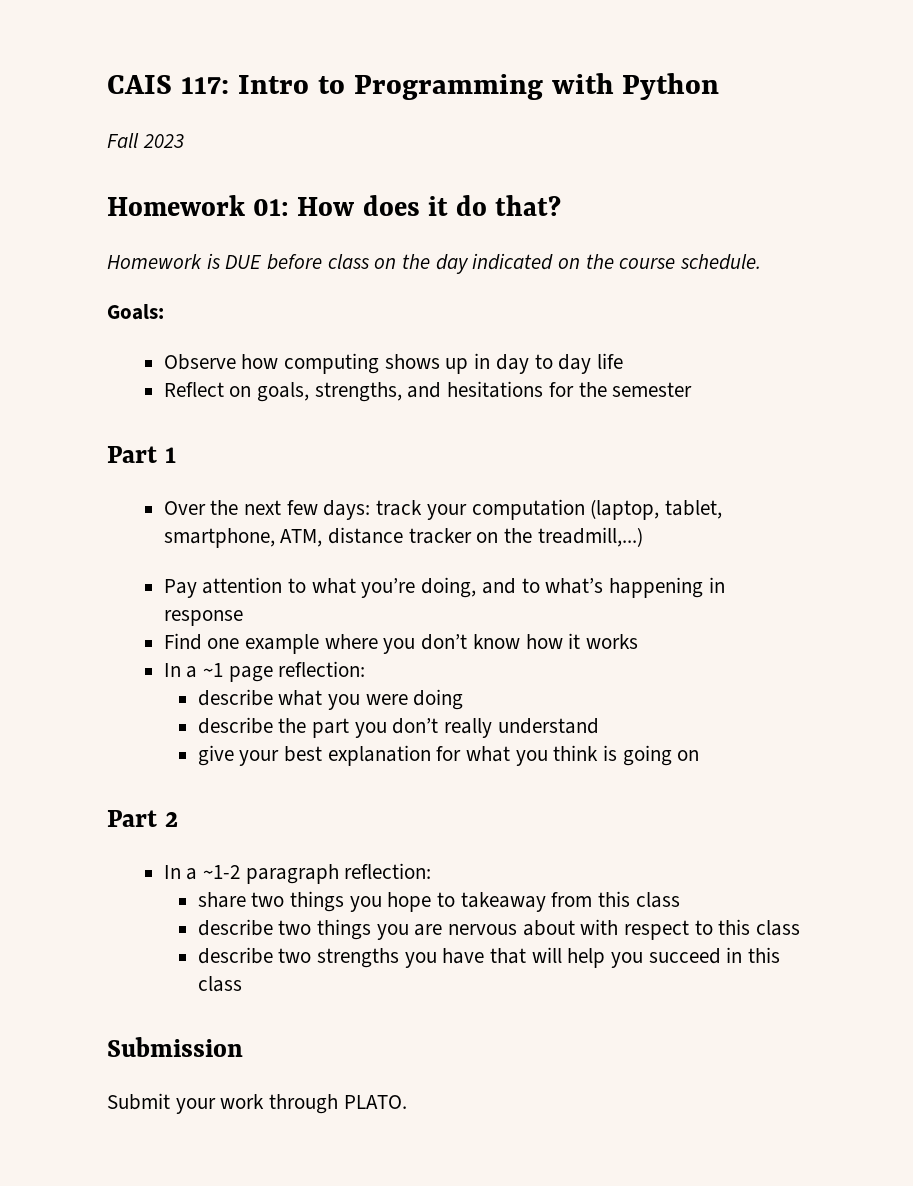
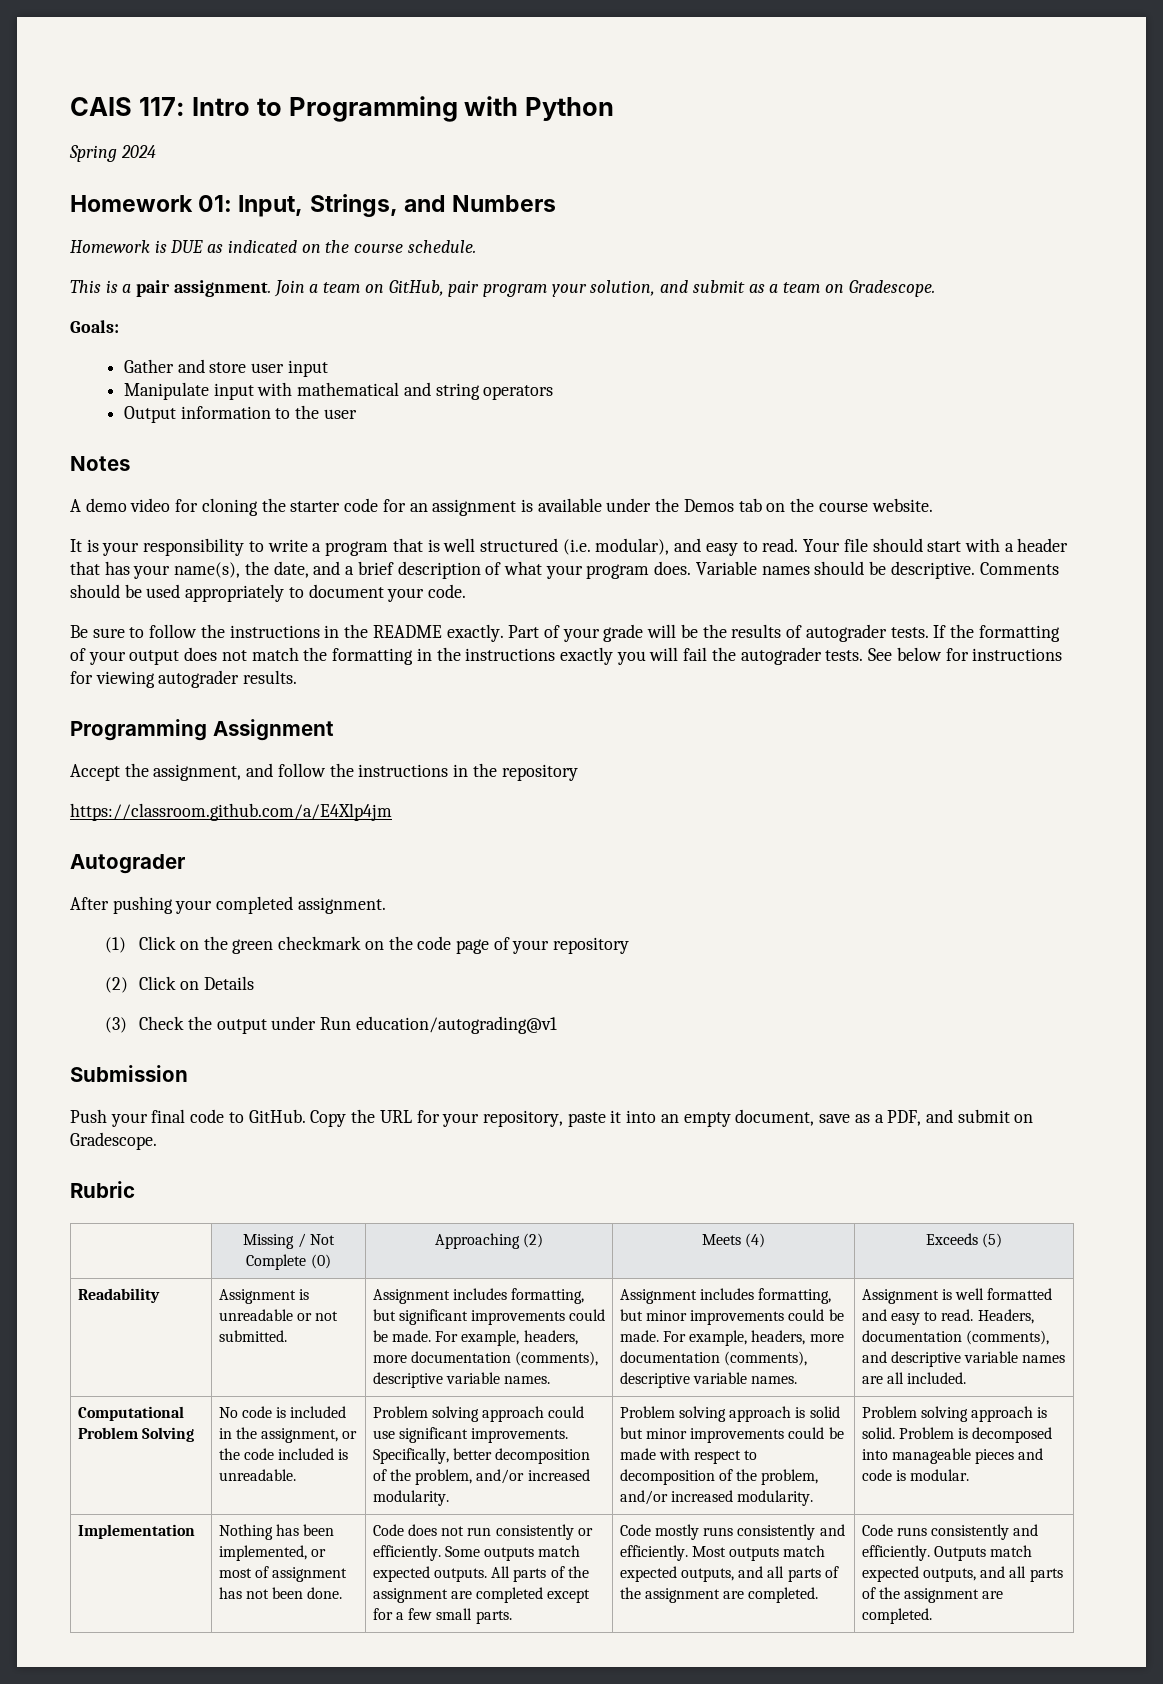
[107,133,184,148] Fall 2023 -> [69,145,156,162] Spring 2024
[297,195,562,216] [107,253,469,274] How does it do that? // Homework is DUE before class on the day -> [238,194,557,217] [70,240,224,253] Input, Strings, and Numbers // Homework is DUE as
[107,304,164,320] [163,353,623,374] [163,381,693,402] [107,446,176,463] [163,499,722,520] [163,527,643,548] [163,577,725,598] [163,610,243,626] [163,633,638,654] [163,661,366,682] [197,689,464,710] [197,717,599,738] [197,745,700,766] [107,810,178,827] [163,863,432,884] [197,891,680,912] [197,919,800,940] [197,947,780,968] [197,976,242,992] [107,1037,243,1057] [107,1093,407,1114] Goals: // Observe how computing shows up in day to day life // Reflect on goals, strengths, and hesitations for the semester // Part 1 // Over the next few days: track your computation (laptop, tablet, smartphone, ATM, distance tracker on the treadmill,...) // Pay attention to what you’re doing, and to what’s happening in response // Find one example where you don’t know how it works // In a ~1 page reflection: // describe what you were doing // describe the part you don’t really understand // give your best explanation for what you think is going on // Part 2 // In a ~1-2 paragraph reflection: // share two things you hope to takeaway from this class // describe two things you are nervous about with respect to this class // describe two strengths you have that will help you succeed in this class // Submission // Submit your work through PLATO. -> [70,280,935,297] [70,320,119,333] [123,359,328,377] [123,382,554,400] [123,405,357,423] [70,456,130,471] [70,498,933,516] [70,538,1069,556] [70,561,1059,579] [70,584,467,602] [70,624,1060,642] [70,647,1063,665] [70,670,298,688] [70,719,334,741] [70,763,578,781] [70,803,392,821] [70,854,185,874] [70,896,386,914] [104,936,630,954] [104,976,254,993] [104,1016,557,1034] [70,1065,188,1082] [70,1109,1034,1127] [70,1132,157,1150] [70,1181,135,1198] [243,1233,335,1249] [246,1254,331,1270] [434,1233,544,1249] [701,1233,766,1248] [925,1233,1003,1248] [77,1288,160,1303] [218,1289,309,1304] [218,1309,339,1321] [218,1330,287,1342] [372,1288,585,1304] [372,1309,606,1325] [372,1330,578,1346] [372,1351,599,1366] [372,1372,551,1388] [619,1288,832,1304] [619,1309,844,1325] [619,1330,844,1346] [619,1351,807,1366] [619,1372,798,1388] [861,1288,1053,1304] [861,1309,1034,1325] [861,1330,1049,1345] [861,1351,1066,1367] [861,1372,967,1384] [77,1406,184,1421] [77,1427,194,1442] [218,1406,347,1418] [218,1427,358,1443] [218,1448,349,1460] [218,1469,296,1481] [372,1406,585,1422] [372,1427,569,1443] [372,1448,591,1464] [372,1469,590,1485] [372,1490,449,1506] [619,1406,840,1422] [619,1427,844,1443] [619,1448,758,1464] [619,1469,819,1485] [619,1490,814,1506] [861,1406,1048,1422] [861,1427,1053,1443] [861,1448,1044,1464] [861,1469,970,1481] [77,1524,195,1539] [218,1524,335,1540] [218,1545,326,1561] [218,1566,348,1582] [218,1587,343,1599] [372,1524,594,1540] [372,1545,581,1561] [372,1566,590,1582] [372,1587,591,1603] [372,1608,512,1624] [619,1524,845,1540] [619,1545,826,1561] [619,1566,840,1582] [619,1587,819,1603] [861,1524,1039,1540] [861,1545,1033,1561] [861,1566,1063,1582] [861,1587,1004,1603] [861,1608,932,1624] This is a pair assignment. Join a team on GitHub, pair program your solution, and submit as a team on Gradescope. // Goals: // Gather and store user input // Manipulate input with mathematical and string operators // Output information to the user // Notes // A demo video for cloning the starter code for an assignment is available under the Demos tab on the course website. // It is your responsibility to write a program that is well structured (i.e. modular), and easy to read. Your file should start with a header that has your name(s), the date, and a brief description of what your program does. Variable names should be descriptive. Comments should be used appropriately to document your code. // Be sure to follow the instructions in the README exactly. Part of your grade will be the results of autograder tests. If the formatting of your output does not match the formatting in the instructions exactly you will fail the autograder tests. See below for instructions for viewing autograder results. // Programming Assignment // Accept the assignment, and follow the instructions in the repository // https://classroom.github.com/a/E4Xlp4jm // Autograder // After pushing your completed assignment. // (1) Click on the green checkmark on the code page of your repository // (2) Click on Details // (3) Check the output under Run education/autograding@v1 // Submission // Push your final code to GitHub. Copy the URL for your repository, paste it into an empty document, save as a PDF, and submit on Gradescope. // Rubric // | Missing / Not Complete (0) | Approaching (2) | Meets (4) | Exceeds (5) // Readability | Assignment is unreadable or not submitted. | Assignment includes formatting, but significant improvements could be made. For example, headers, more documentation (comments), descriptive variable names. | Assignment includes formatting, but minor improvements could be made. For example, headers, more documentation (comments), descriptive variable names. | Assignment is well formatted and easy to read. Headers, documentation (comments), and descriptive variable names are all included. // Computational Problem Solving | No code is included in the assignment, or the code included is unreadable. | Problem solving approach could use significant improvements. Specifically, better decomposition of the problem, and/or increased modularity. | Problem solving approach is solid but minor improvements could be made with respect to decomposition of the problem, and/or increased modularity. | Problem solving approach is solid. Problem is decomposed into manageable pieces and code is modular. // Implementation | Nothing has been implemented, or most of assignment has not been done. | Code does not run consistently or efficiently. Some outputs match expected outputs. All parts of the assignment are completed except for a few small parts. | Code mostly runs consistently and efficiently. Most outputs match expected outputs, and all parts of the assignment are completed. | Code runs consistently and efficiently. Outputs match expected outputs, and all parts of the assignment are completed.

